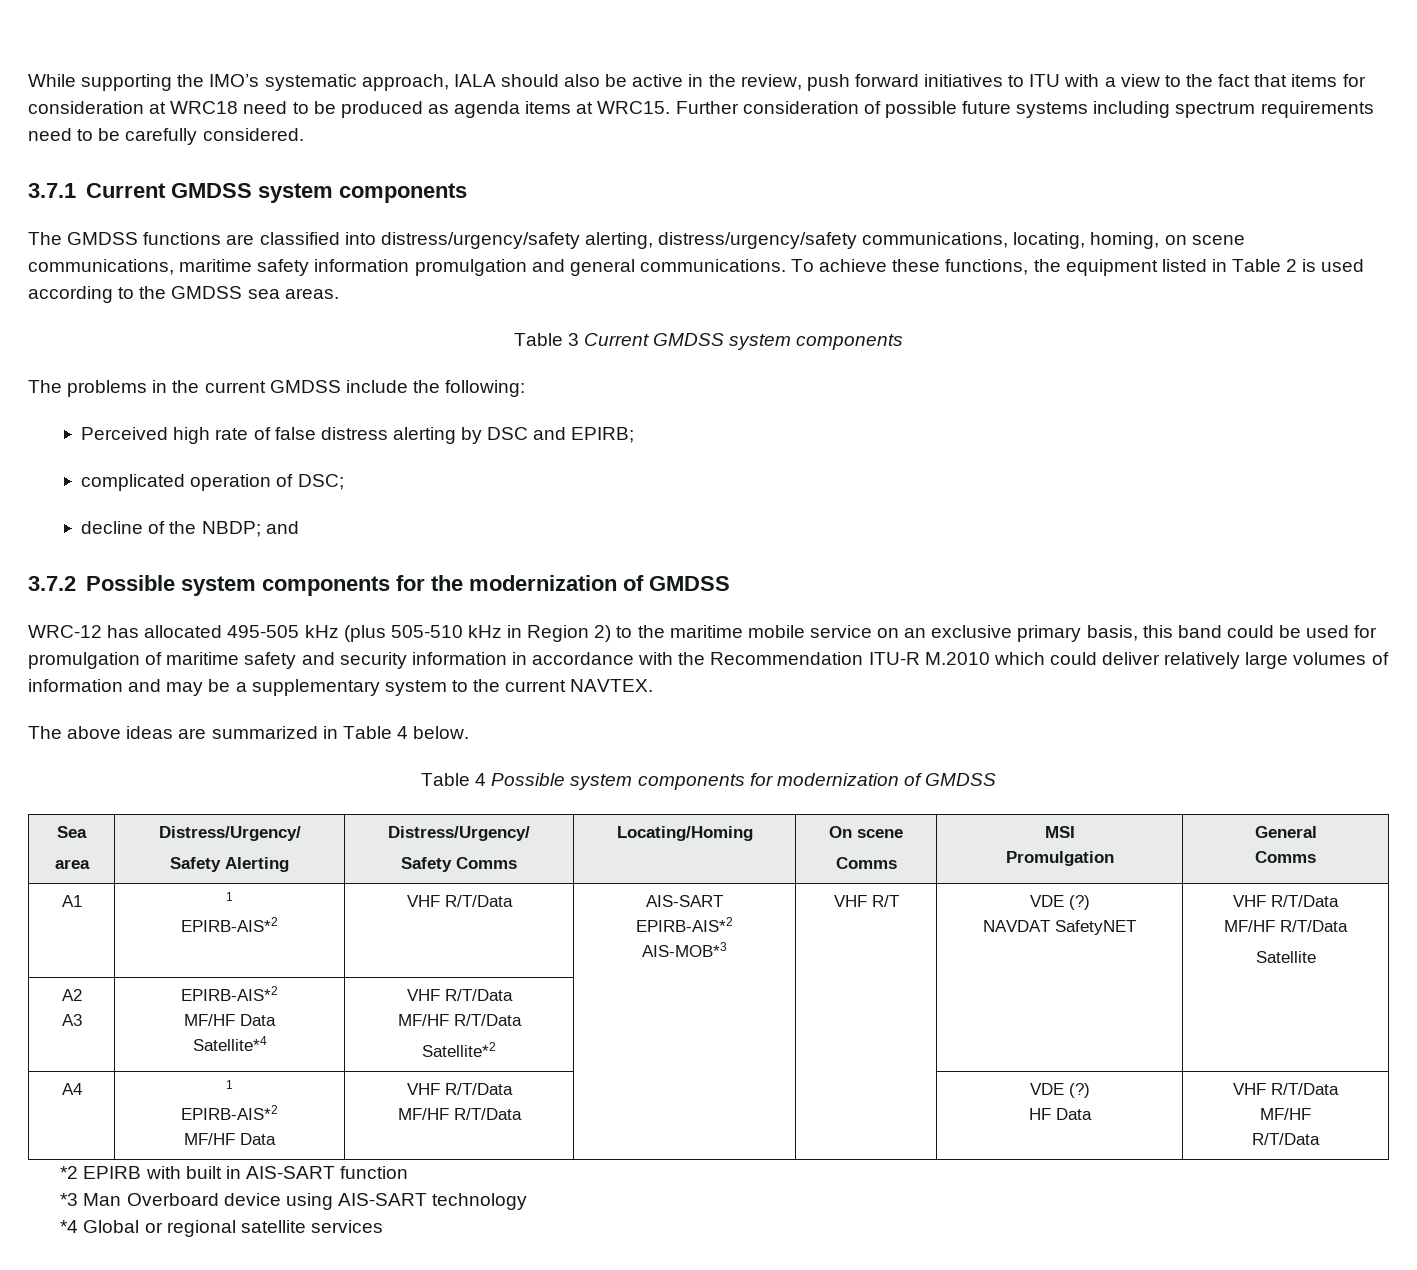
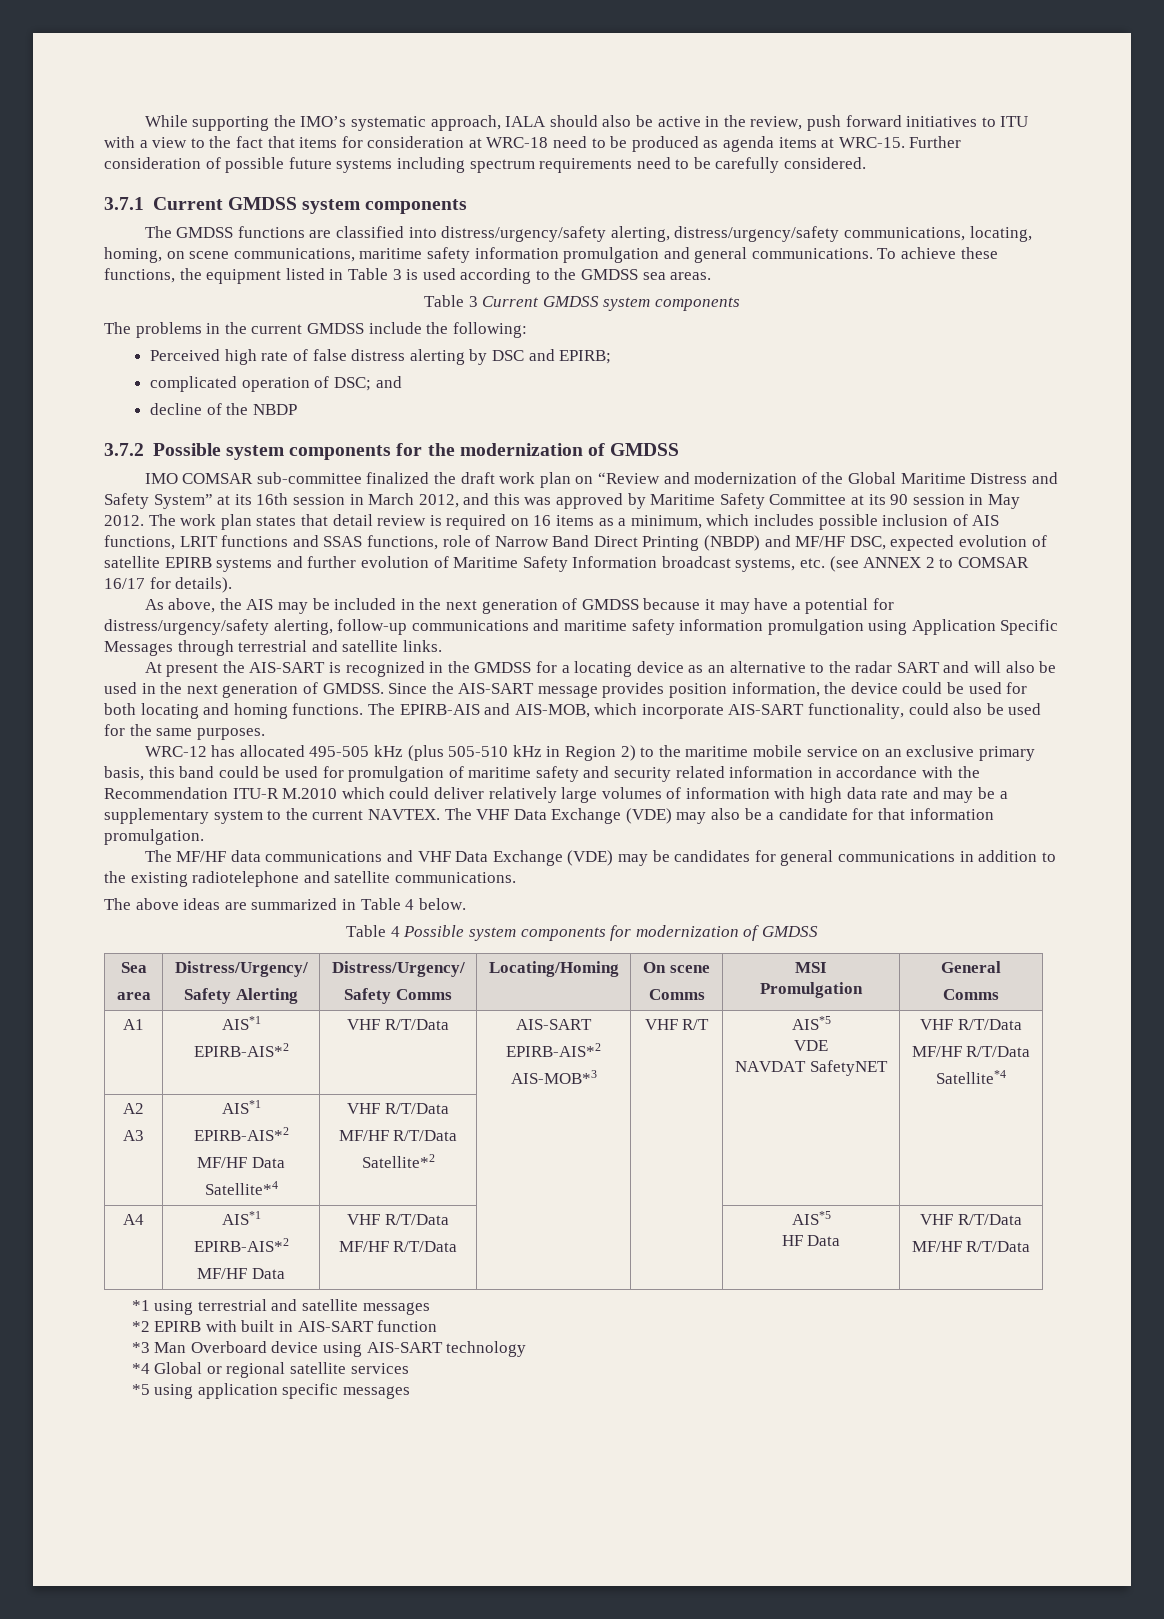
[170,101,239,114] WRC18 -> [486,137,549,148] WRC-18
[597,101,671,114] WRC15. -> [838,137,905,148] WRC-15.
[1286,259,1298,272] 2 -> [392,269,402,280] 3
(344, 482) none -> [375,376,402,388] and
[201,521,299,537] NBDP; and -> [253,404,298,415] NBDP
(730, 583) none -> [144,472,1058,488] [104,493,1020,509] [104,514,1000,530] [104,535,1047,551] [104,556,1030,572] [104,577,233,593] [144,598,894,614] [104,619,1059,635] [104,640,442,656] [144,661,1057,677] [104,682,1028,698] [104,703,1042,719] [104,724,265,740] // IMO COMSAR sub-committee finalized the draft work plan on “Review and modernization of the Global Maritime Distress and Safety System” at its 16th session in March 2012, and this was approved by Maritime Safety Committee at its 90 session in May 2012. The work plan states that detail review is required on 16 items as a minimum, which includes possible inclusion of AIS functions, LRIT functions and SSAS functions, role of Narrow Band Direct Printing (NBDP) and MF/HF DSC, expected evolution of satellite EPIRB systems and further evolution of Maritime Safety Information broadcast systems, etc. (see ANNEX 2 to COMSAR 16/17 for details). // As above, the AIS may be included in the next generation of GMDSS because it may have a potential for distress/urgency/safety alerting, follow-up communications and maritime safety information promulgation using Application Specific Messages through terrestrial and satellite links. // At present the AIS-SART is recognized in the GMDSS for a locating device as an alternative to the radar SART and will also be used in the next generation of GMDSS. Since the AIS-SART message provides position information, the device could be used for both locating and homing functions. The EPIRB-AIS and AIS-MOB, which incorporate AIS-SART functionality, could also be used for the same purposes.
(407, 660) none -> [675,766,725,778] related
(123, 685) none -> [774,787,909,803] with high data rate
(654, 685) none -> [444,808,994,824] [104,829,204,845] [144,850,1056,866] [104,871,516,887] The VHF Data Exchange (VDE) may also be a candidate for that information promulgation. // The MF/HF data communications and VHF Data Exchange (VDE) may be candidates for general communications in addition to the existing radiotelephone and satellite communications.
[226,892,233,901] 1 -> [221,1016,261,1030] AIS*1
[1029,895,1090,910] VDE (?) -> [791,1016,831,1030] [793,1040,828,1051] AIS*5 // VDE
[1255,951,1316,963] Satellite -> [935,1070,1006,1084] Satellite*4
(82, 1020) none -> [221,1100,261,1114] AIS*1 //
[226,1080,233,1089] 1 -> [221,1211,261,1225] AIS*1
[1029,1083,1090,1098] VDE (?) -> [791,1211,831,1225] AIS*5
[1252,1133,1320,1145] // R/T/Data -> [966,1241,1031,1252] [131,1299,430,1315] R/T/Data // *1 using terrestrial and satellite messages
(383, 1226) none -> [131,1383,410,1399] // *5 using application specific messages

